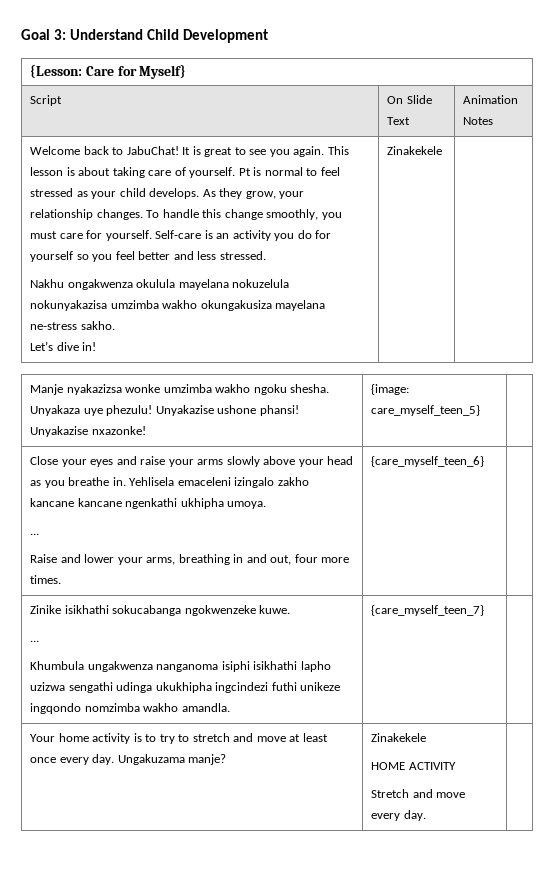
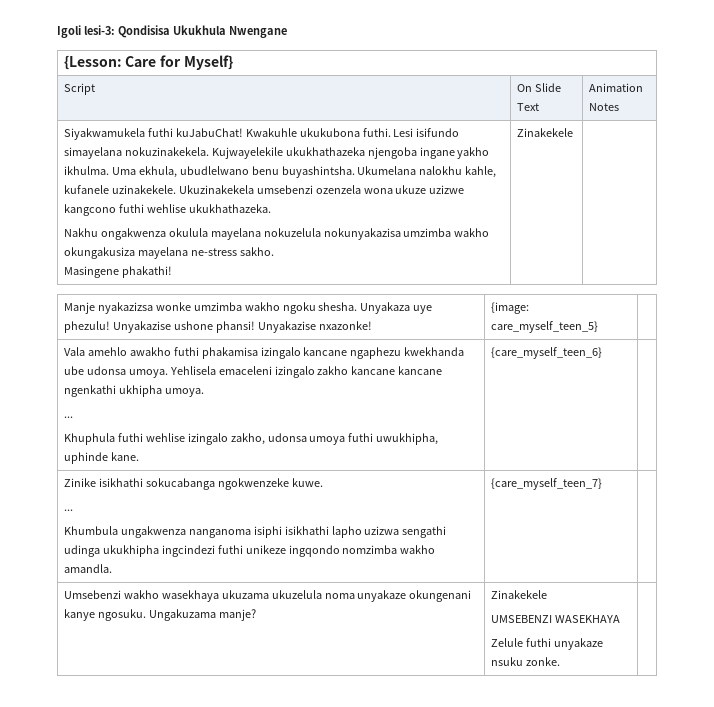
[21,29,268,43] Goal 3: Understand Child Development -> [57,25,287,38] Igoli lesi-3: Qondisisa Ukukhula Nwengane
[30,146,349,157] [30,167,340,178] [30,188,305,199] [30,209,342,220] [30,230,332,241] [30,251,266,262] Welcome back to JabuChat! It is great to see you again. This lesson is about taking care of yourself. Pt is normal to feel stressed as your child develops. As they grow, your relationship changes. To handle this change smoothly, you must care for yourself. Self-care is an activity you do for yourself so you feel better and less stressed. -> [63,128,460,140] [63,147,490,159] [63,166,497,178] [63,185,465,194] [63,204,271,216] Siyakwamukela futhi kuJabuChat! Kwakuhle ukukubona futhi. Lesi isifundo simayelana nokuzinakekela. Kujwayelekile ukukhathazeka njengoba ingane yakho ikhulma. Uma ekhula, ubudlelwano benu buyashintsha. Ukumelana nalokhu kahle, kufanele uzinakekele. Ukuzinakekela umsebenzi ozenzela wona ukuze uzizwe kangcono futhi wehlise ukukhathazeka.
[30,341,97,351] Let’s dive in! -> [63,266,172,278] Masingene phakathi!
[30,456,354,467] [30,477,126,488] Close your eyes and raise your arms slowly above your head as you breathe in. -> [63,347,465,359] [63,366,168,378] Vala amehlo awakho futhi phakamisa izingalo kancane ngaphezu kwekhanda ube udonsa umoya.
[30,554,350,565] [30,575,62,584] Raise and lower your arms, breathing in and out, four more times. -> [63,433,439,445] [63,452,139,464] Khuphula futhi wehlise izingalo zakho, udonsa umoya futhi uwukhipha, uphinde kane.
[30,733,328,744] [30,754,227,765] [371,733,427,742] [371,762,456,770] [371,789,466,798] [371,810,426,821] Your home activity is to try to stretch and move at least once every day. Ungakuzama manje? | Zinakekele // HOME ACTIVITY // Stretch and move every day. -> [63,590,472,602] [63,609,256,621] [490,590,547,599] [490,615,620,623] [490,638,603,650] [490,657,560,666] Umsebenzi wakho wasekhaya ukuzama ukuzelula noma unyakaze okungenani kanye ngosuku. Ungakuzama manje? | Zinakekele // UMSEBENZI WASEKHAYA // Zelule futhi unyakaze nsuku zonke.

